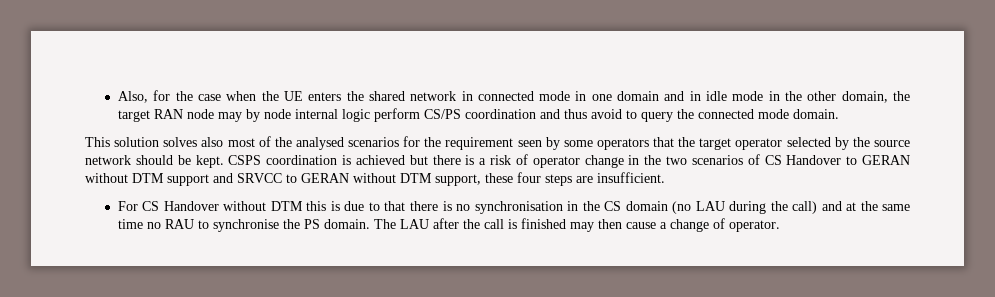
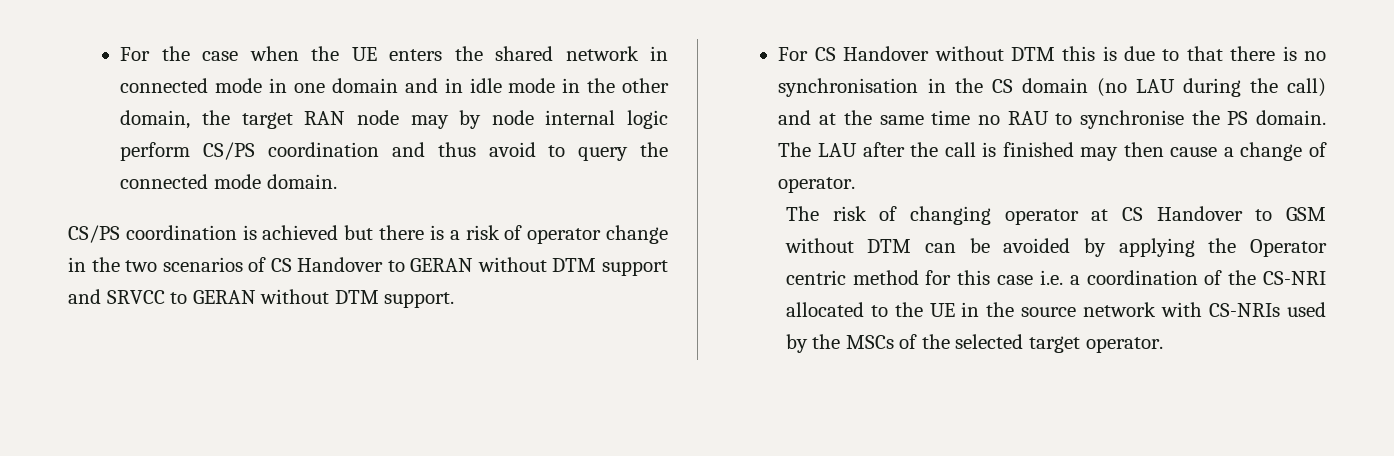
[117,90,171,103] Also, for -> [120,47,151,61] For
[85,136,911,150] [85,155,262,168] This solution solves also most of the analysed scenarios for the requirement seen by some operators that the target operator selected by the source network should be kept. CSPS -> [68,225,120,243] CS/PS
[435,172,665,186] support, these four steps are insufficient. -> [384,292,455,308] support.
(780, 226) none -> [785,206,1326,225] [784,238,1327,257] [785,270,1326,285] [785,302,1326,317] [785,334,1163,353] // The risk of changing operator at CS Handover to GSM without DTM can be avoided by applying the Operator centric method for this case i.e. a coordination of the CS-NRI allocated to the UE in the source network with CS-NRIs used by the MSCs of the selected target operator.

